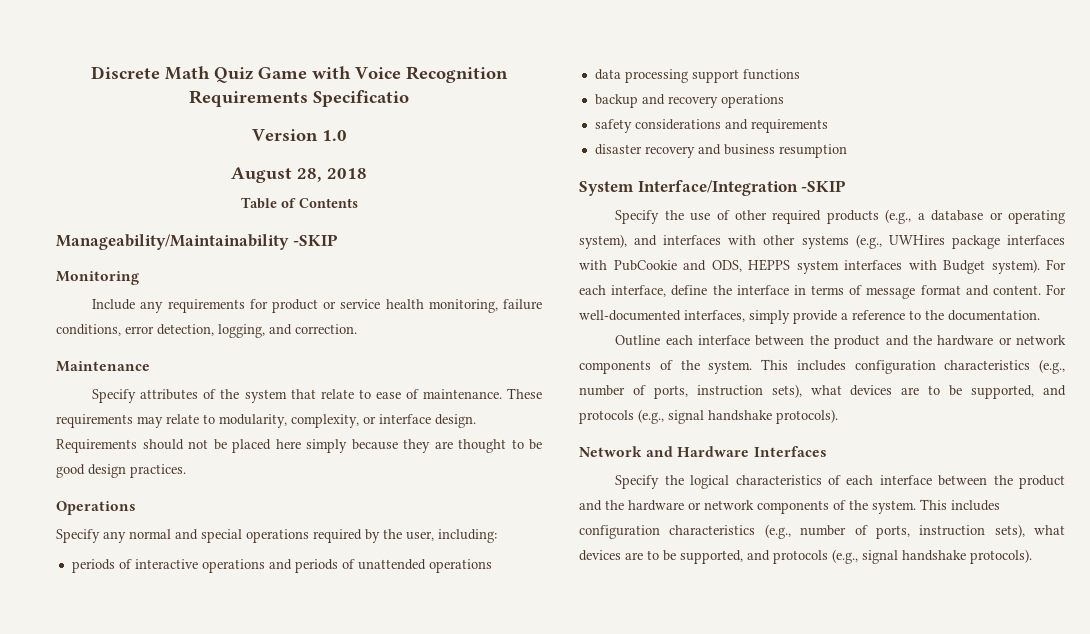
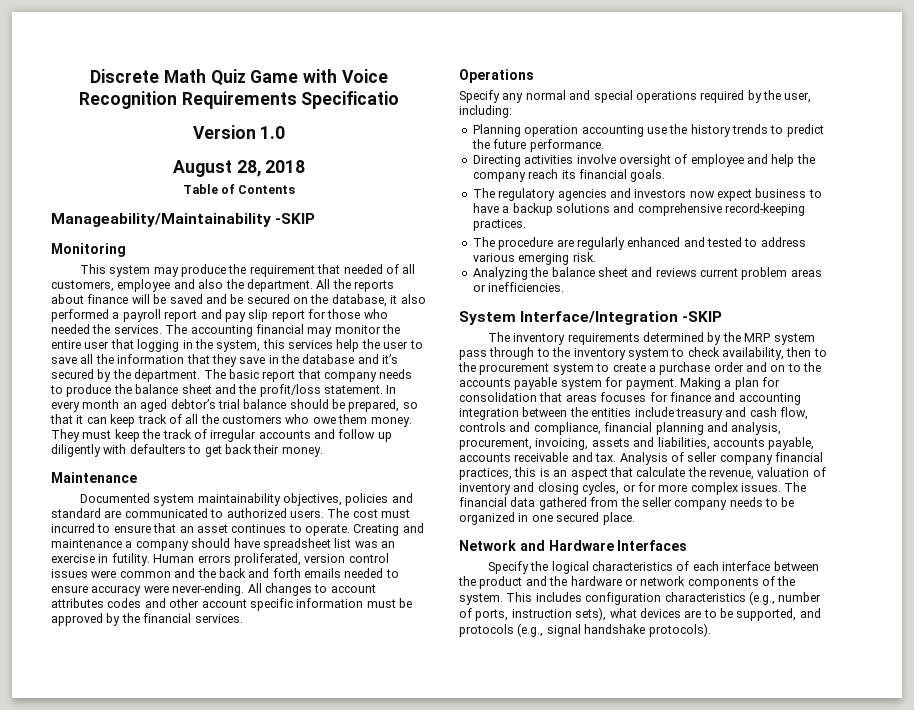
[92,299,542,313] [56,324,357,338] [56,361,150,372] [92,388,543,403] [56,414,476,428] [56,439,542,453] [56,464,186,478] Include any requirements for product or service health monitoring, failure conditions, error detection, logging, and correction. // Maintenance // Specify attributes of the system that relate to ease of maintenance. These requirements may relate to modularity, complexity, or interface design. Requirements should not be placed here simply because they are thought to be good design practices. -> [79,264,416,277] [51,279,394,292] [51,294,426,307] [51,309,388,322] [51,324,400,337] [51,339,423,352] [51,354,399,367] [51,369,413,382] [50,384,397,397] [51,399,418,412] [50,414,412,427] [51,429,392,442] [51,444,323,457] [51,472,137,483] [79,493,413,506] [51,508,410,518] [51,523,424,536] [51,538,395,551] [51,553,389,566] [51,568,399,578] [51,583,376,596] [51,598,412,611] [51,613,243,626] This system may produce the requirement that needed of all customers, employee and also the department. All the reports about finance will be saved and be secured on the database, it also performed a payroll report and pay slip report for those who needed the services. The accounting financial may monitor the entire user that logging in the system, this services help the user to save all the information that they save in the database and it’s secured by the department. The basic report that company needs to produce the balance sheet and the profit/loss statement. In every month an aged debtor’s trial balance should be prepared, so that it can keep track of all the customers who owe them money. They must keep the track of irregular accounts and follow up diligently with defaulters to get back their money. // Maintenance // Documented system maintainability objectives, policies and standard are communicated to authorized users. The cost must incurred to ensure that an asset continues to operate. Creating and maintenance a company should have spreadsheet list was an exercise in futility. Human errors proliferated, version control issues were common and the back and forth emails needed to ensure accuracy were never-ending. All changes to account attributes codes and other account specific information must be approved by the financial services.
[71,559,492,573] [594,69,800,83] [594,94,784,108] [594,119,828,133] [594,144,847,158] [579,180,847,196] [615,209,1065,224] [579,234,1065,249] [579,259,1066,274] [579,284,1066,299] [579,310,1040,324] [615,335,1066,349] [579,359,1065,374] [579,384,1066,399] [579,409,838,424] periods of interactive operations and periods of unattended operations // data processing support functions // backup and recovery operations // safety considerations and requirements // disaster recovery and business resumption // System Interface/Integration -SKIP // Specify the use of other required products (e.g., a database or operating system), and interfaces with other systems (e.g., UWHires package interfaces with PubCookie and ODS, HEPPS system interfaces with Budget system). For each interface, define the interface in terms of message format and content. For well-documented interfaces, simply provide a reference to the documentation. // Outline each interface between the product and the hardware or network components of the system. This includes configuration characteristics (e.g., number of ports, instruction sets), what devices are to be supported, and protocols (e.g., signal handshake protocols). -> [472,124,824,137] [471,139,604,152] [472,154,815,167] [472,169,666,182] [472,188,822,201] [472,203,805,216] [472,219,526,231] [472,237,806,250] [472,252,596,265] [472,267,822,280] [472,282,565,292] [459,311,723,325] [487,332,815,345] [459,347,827,360] [458,362,822,375] [459,377,780,390] [459,392,801,405] [459,407,808,420] [459,422,782,435] [459,437,815,450] [459,452,823,465] [459,467,826,480] [459,482,807,495] [459,497,795,510] [459,512,635,525] Planning operation accounting use the history trends to predict the future performance. // Directing activities involve oversight of employee and help the company reach its financial goals. // The regulatory agencies and investors now expect business to have a backup solutions and comprehensive record-keeping practices. // The procedure are regularly enhanced and tested to address various emerging risk. // Analyzing the balance sheet and reviews current problem areas or inefficiencies. // System Interface/Integration -SKIP // The inventory requirements determined by the MRP system pass through to the inventory system to check availability, then to the procurement system to create a purchase order and on to the accounts payable system for payment. Making a plan for consolidation that areas focuses for finance and accounting integration between the entities include treasury and cash flow, controls and compliance, financial planning and analysis, procurement, invoicing, assets and liabilities, accounts payable, accounts receivable and tax. Analysis of seller company financial practices, this is an aspect that calculate the revenue, valuation of inventory and closing cycles, or for more complex issues. The financial data gathered from the seller company needs to be organized in one secured place.

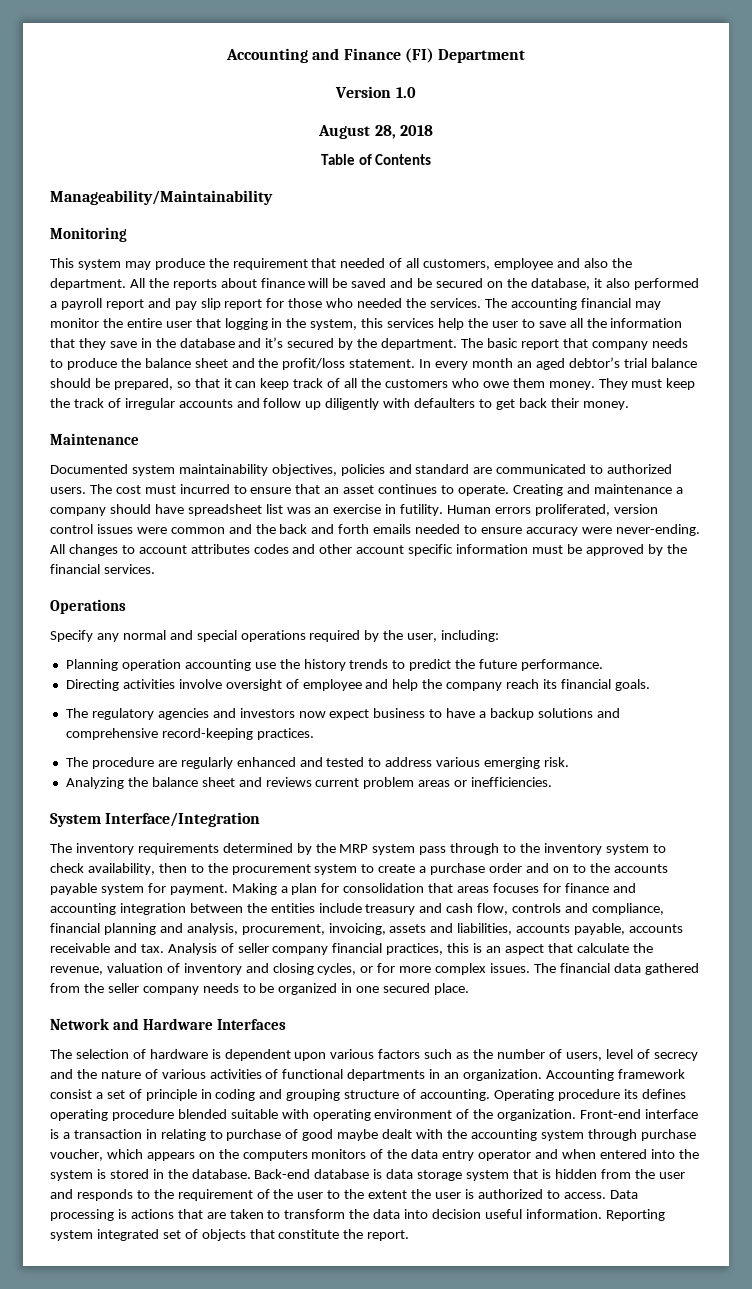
[90,69,388,86] [78,91,400,109] Discrete Math Quiz Game with Voice Recognition Requirements Specificatio -> [225,48,526,63] Accounting and Finance (FI) Department
[275,213,316,224] -SKIP -> (273, 197) none
[682,311,723,322] -SKIP -> (261, 819) none
[487,561,819,574] [458,576,796,589] [459,591,822,605] [459,607,821,621] [459,623,711,637] Specify the logical characteristics of each interface between the product and the hardware or network components of the system. This includes configuration characteristics (e.g., number of ports, instruction sets), what devices are to be supported, and protocols (e.g., signal handshake protocols). -> [50,1049,698,1061] [50,1069,685,1081] [50,1089,686,1101] [50,1109,699,1121] [50,1129,696,1141] [50,1149,699,1161] [50,1169,685,1181] [50,1189,638,1201] [50,1209,665,1221] [50,1229,410,1241] The selection of hardware is dependent upon various factors such as the number of users, level of secrecy and the nature of various activities of functional departments in an organization. Accounting framework consist a set of principle in coding and grouping structure of accounting. Operating procedure its defines operating procedure blended suitable with operating environment of the organization. Front-end interface is a transaction in relating to purchase of good maybe dealt with the accounting system through purchase voucher, which appears on the computers monitors of the data entry operator and when entered into the system is stored in the database. Back-end database is data storage system that is hidden from the user and responds to the requirement of the user to the extent the user is authorized to access. Data processing is actions that are taken to transform the data into decision useful information. Reporting system integrated set of objects that constitute the report.

